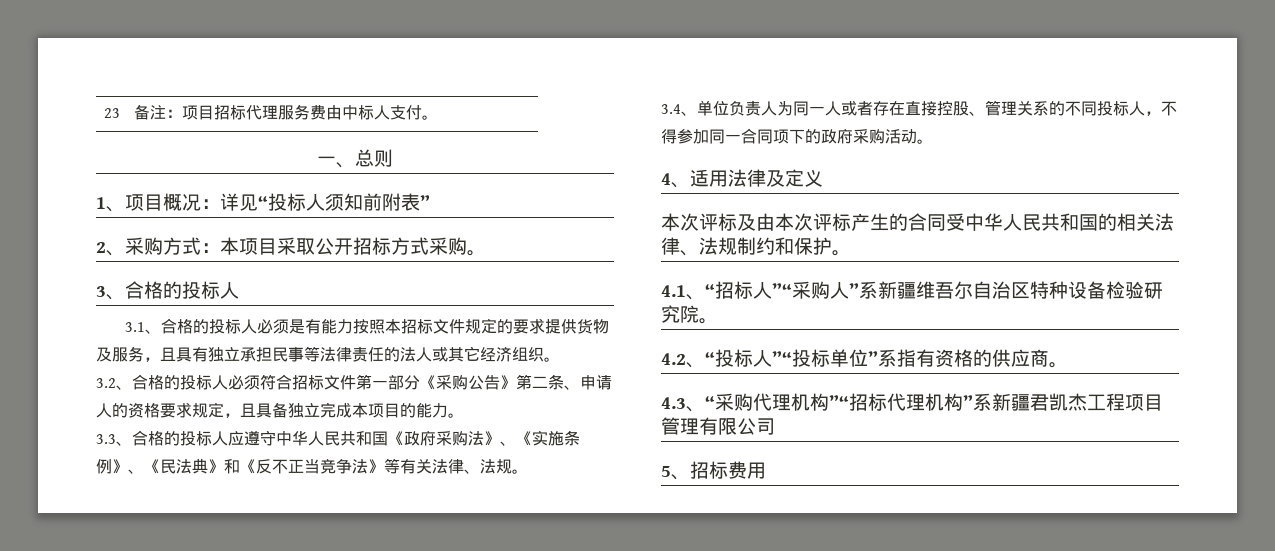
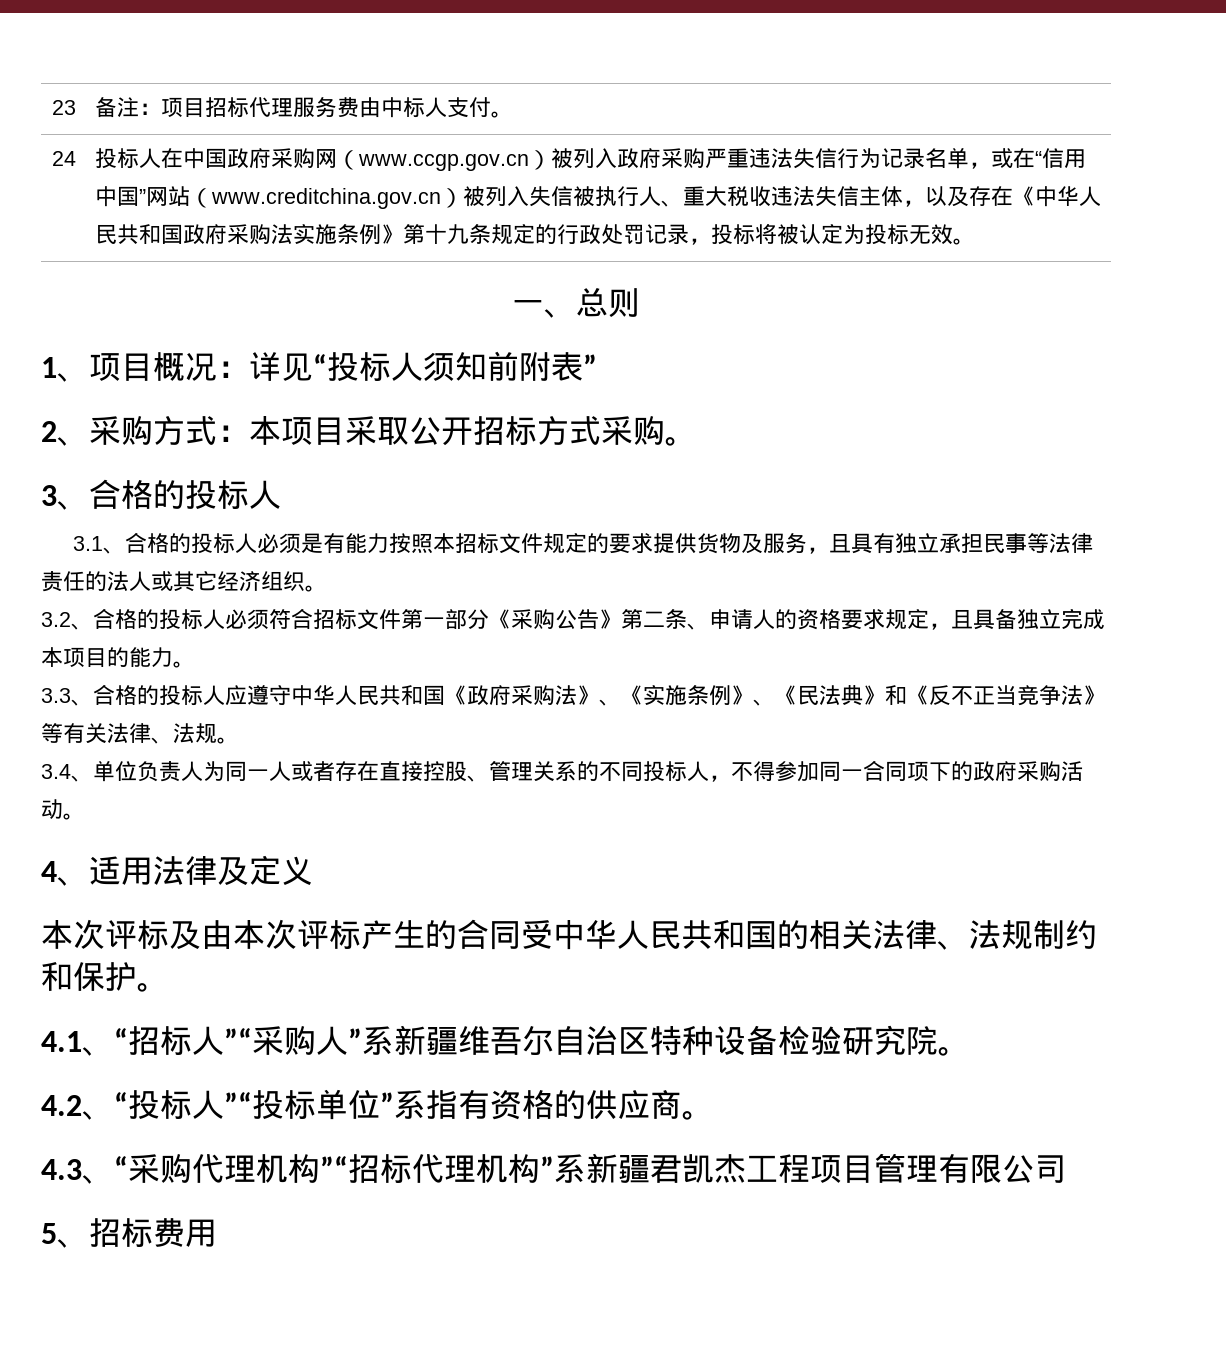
(439, 117) none -> [51,151,76,166] [94,148,1086,171] [94,186,1101,209] [94,223,975,245] // 24 | 投标人在中国政府采购网（www.ccgp.gov.cn）被列入政府采购严重违法失信行为记录名单，或在“信用中国”网站（www.creditchina.gov.cn）被列入失信被执行人、重大税收违法失信主体，以及存在《中华人民共和国政府采购法实施条例》第十九条规定的行政处罚记录，投标将被认定为投标无效。

